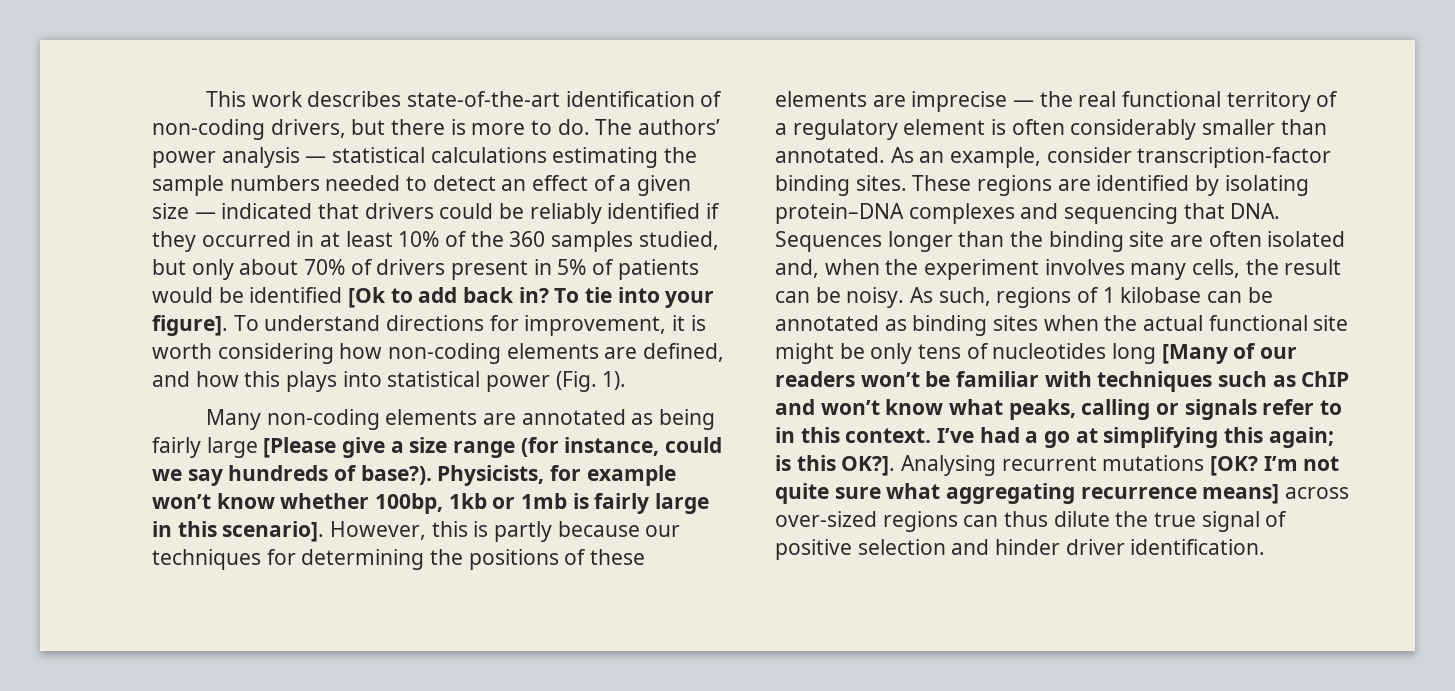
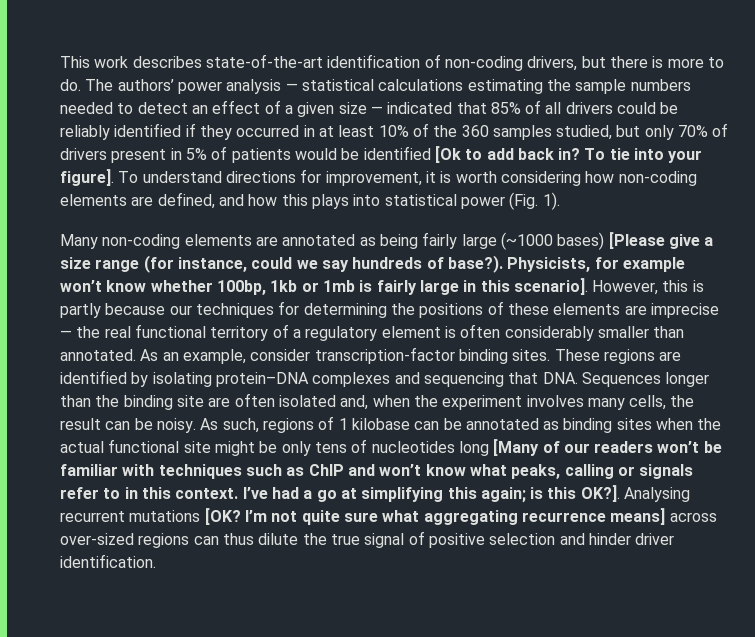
(360, 211) none -> [490,100,562,114] 85% of all
[239,259,299,275] about -> (674, 132) none
(258, 447) none -> [500,232,605,250] (~1000 bases)

